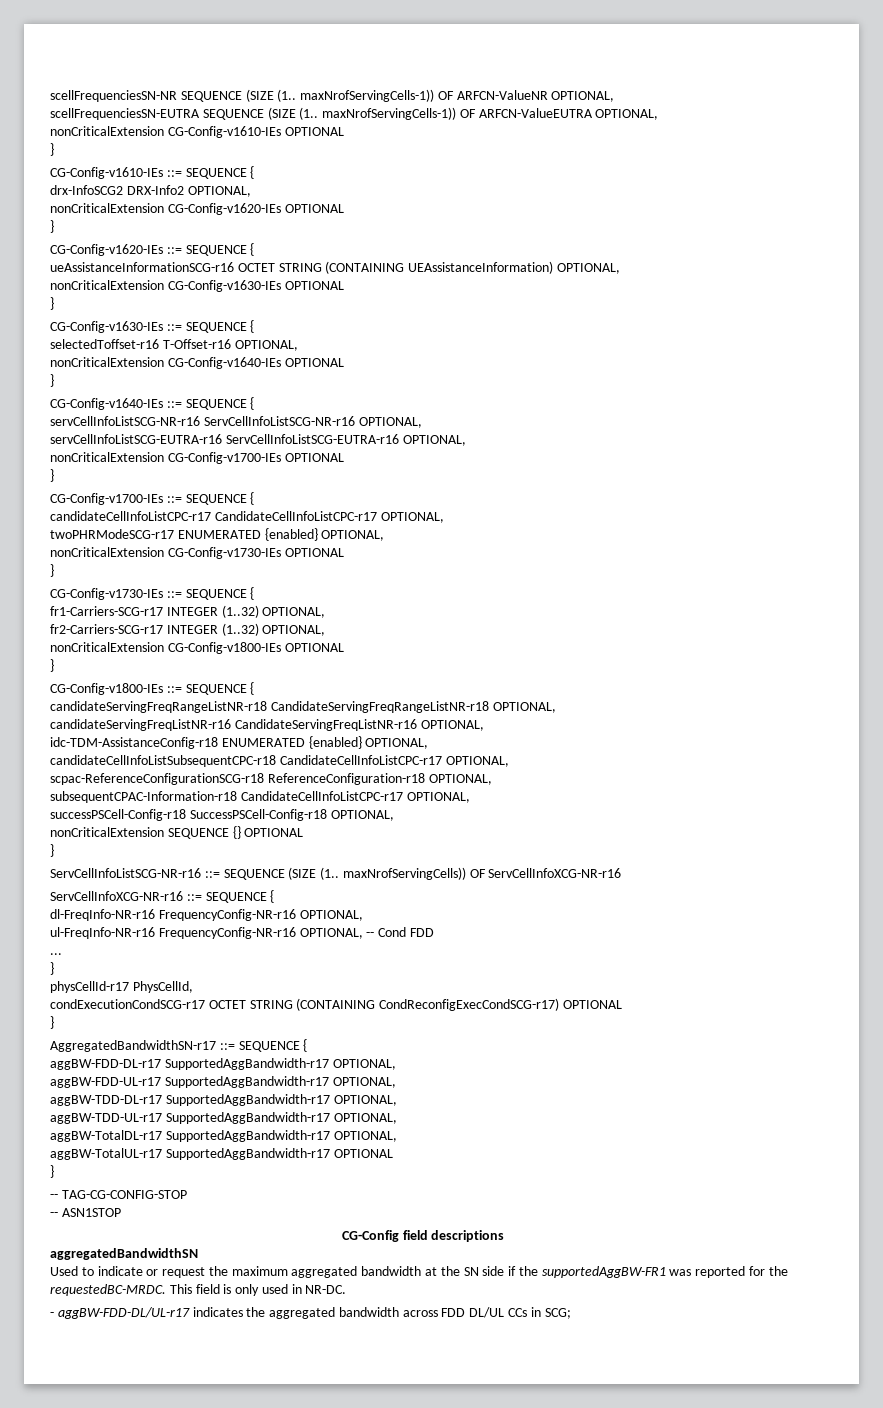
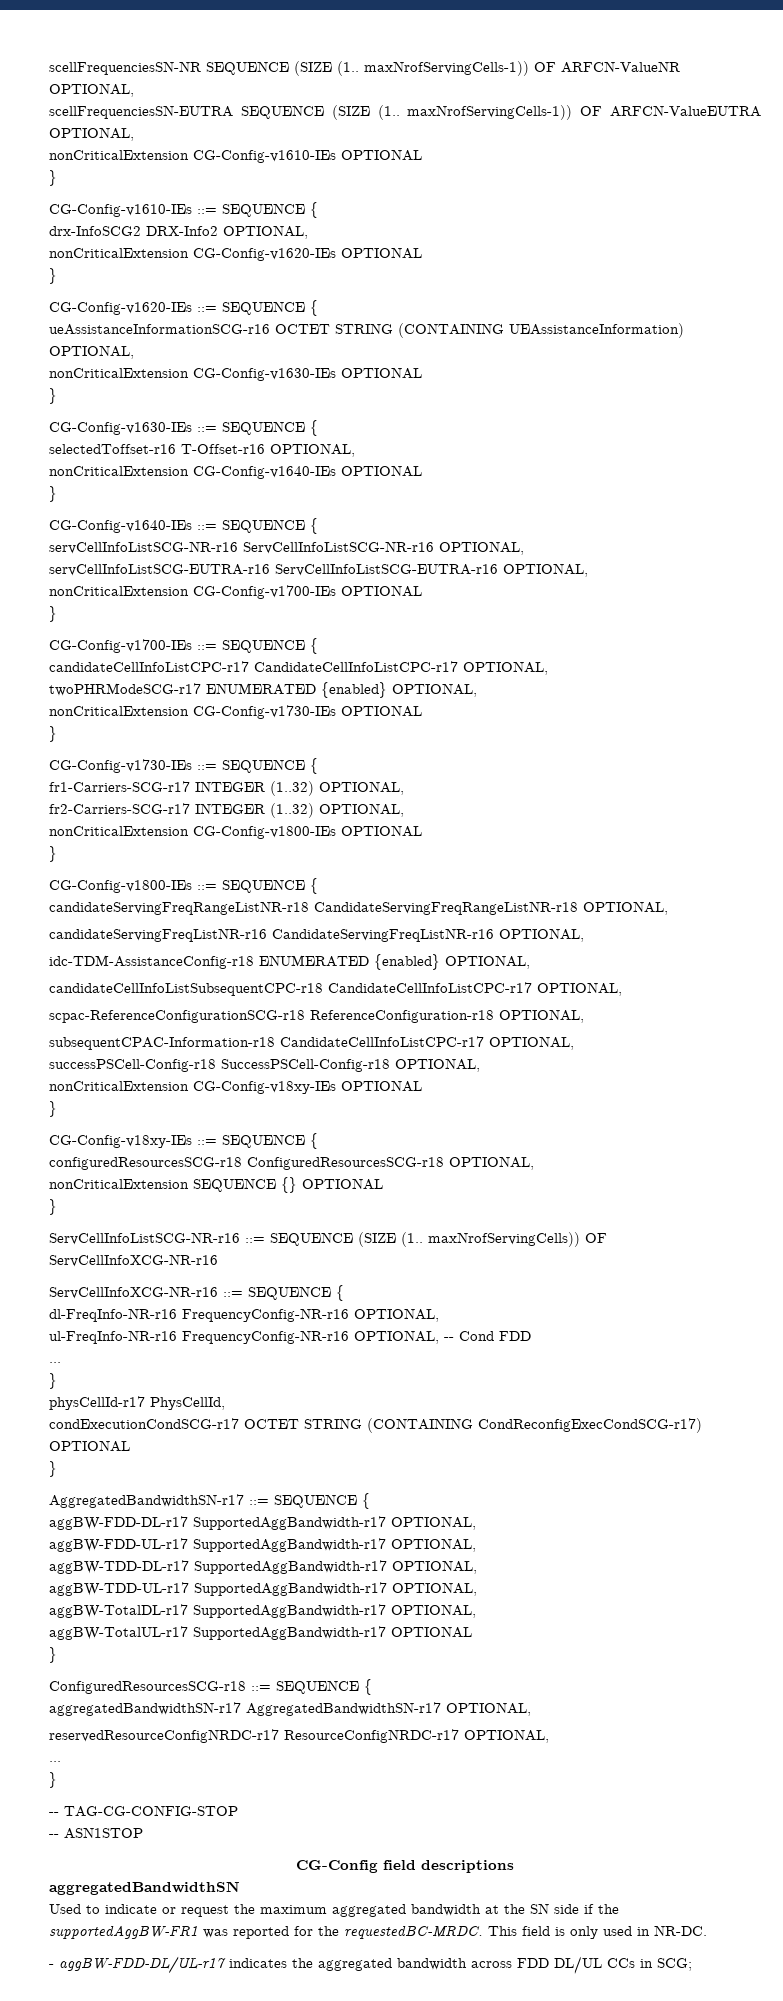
(394, 815) none -> [49,1080,422,1094] [49,1101,57,1117] [49,1133,318,1149] [49,1156,534,1170] // nonCriticalExtension CG-Config-v18xy-IEs OPTIONAL // } // CG-Config-v18xy-IEs ::= SEQUENCE { // configuredResourcesSCG-r18 ConfiguredResourcesSCG-r18 OPTIONAL,
(54, 1171) none -> [49,1679,372,1695] [49,1702,531,1716] [49,1729,549,1743] [49,1761,61,1762] [49,1772,57,1788] // ConfiguredResourcesSCG-r18 ::= SEQUENCE { // aggregatedBandwidthSN-r17 AggregatedBandwidthSN-r17 OPTIONAL, // reservedResourceConfigNRDC-r17 ResourceConfigNRDC-r17 OPTIONAL, // ... // }

